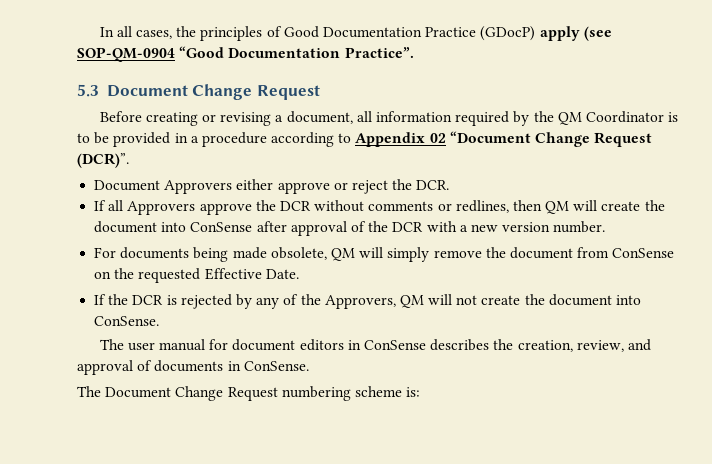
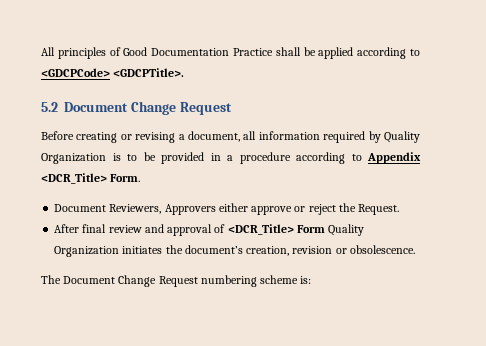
[99,26,197,39] In all cases, the -> [41,47,55,56] All
[480,26,612,41] [77,46,414,62] [77,84,99,97] (GDocP) apply (see SOP-QM-0904 “Good Documentation Practice”. // 5.3 -> [275,47,420,59] [41,68,185,77] [41,102,58,112] shall be applied according to <GDCPCode> <GDCPTitle>. // 5.2
[533,111,664,125] the QM Coordinator -> [384,131,420,143] [41,153,106,164] Quality Organization
[429,131,653,147] [77,153,129,168] [94,180,161,191] 02 “Document Change Request (DCR)”. // Document -> [41,173,141,184] [54,204,162,214] <DCR_Title> Form. // Document Reviewers,
[416,180,450,190] [94,200,665,215] [94,221,606,236] [94,247,675,262] [94,268,299,283] [94,294,642,309] [94,316,160,326] [99,339,651,352] [77,360,309,375] DCR. // If all Approvers approve the DCR without comments or redlines, then QM will create the document into ConSense after approval of the DCR with a new version number. // For documents being made obsolete, QM will simply remove the document from ConSense on the requested Effective Date. // If the DCR is rejected by any of the Approvers, QM will not create the document into ConSense. // The user manual for document editors in ConSense describes the creation, review, and approval of documents in ConSense. -> [358,204,400,215] [54,224,365,236] [54,245,415,257] Request. // After final review and approval of <DCR_Title> Form Quality Organization initiates the document’s creation, revision or obsolescence.

